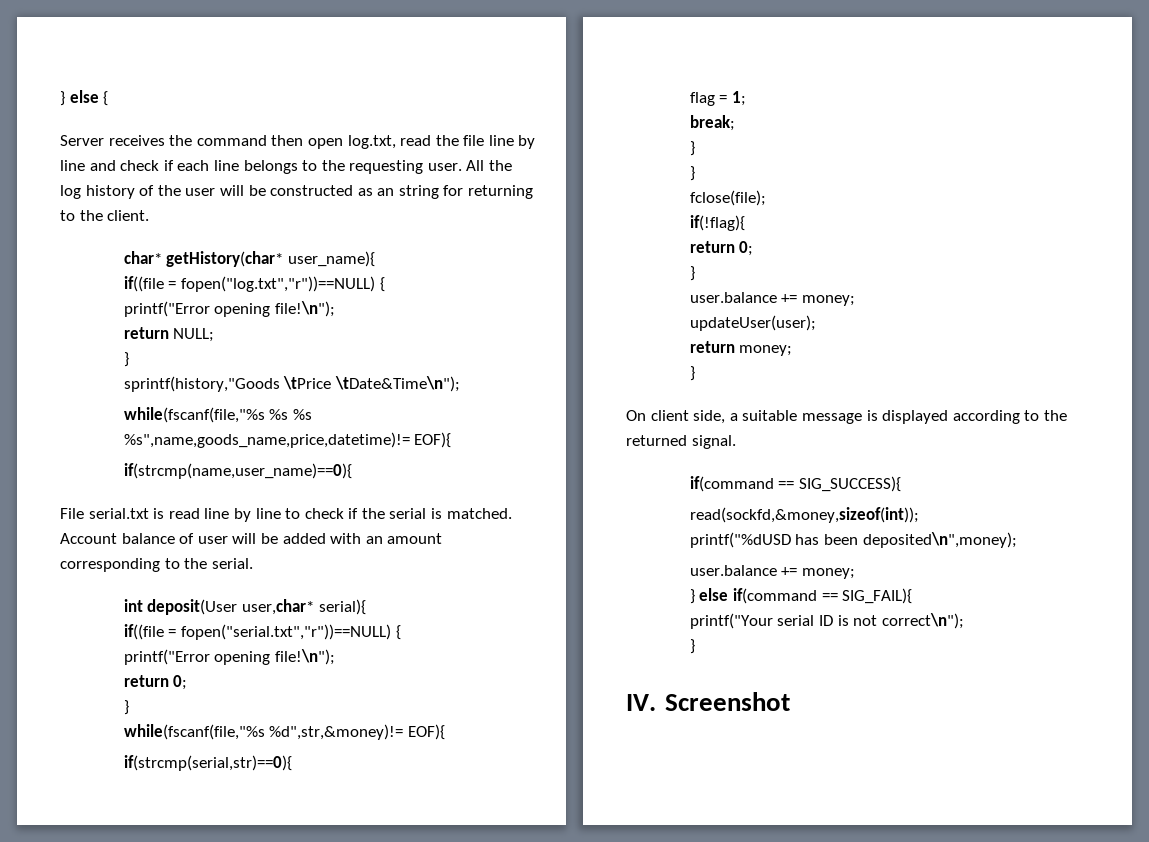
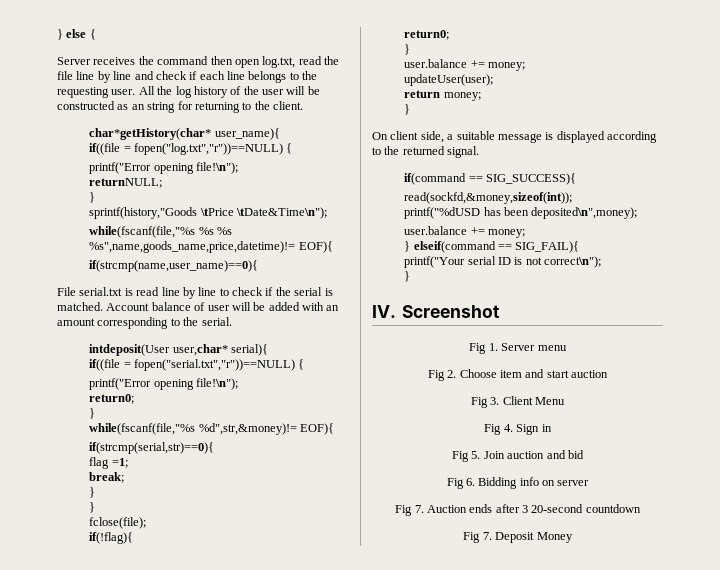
[123,251,284,267] char* getHistory(char* -> [89,128,212,140] char*getHistory(char*
[123,327,215,342] return NULL; -> [89,178,163,188] returnNULL;
[123,599,238,615] int deposit(User -> [89,344,171,356] intdeposit(User
[123,675,188,690] return 0; -> [89,394,135,404] return0;
[719,91,747,106] = 1; -> [111,458,128,468] =1;
[689,241,754,256] return 0; -> [404,30,450,40] return0;
[699,588,818,604] else if(command -> [413,241,496,253] elseif(command
(790, 701) none -> [469,343,567,354] [427,369,609,381] [470,396,566,408] [484,424,552,435] [452,450,584,462] [446,477,590,489] [395,504,641,516] [463,532,573,543] // Fig 1. Server menu // Fig 2. Choose item and start auction // Fig 3. Client Menu // Fig 4. Sign in // Fig 5. Join auction and bid // Fig 6. Bidding info on server // Fig 7. Auction ends after 3 20-second countdown // Fig 7. Deposit Money

